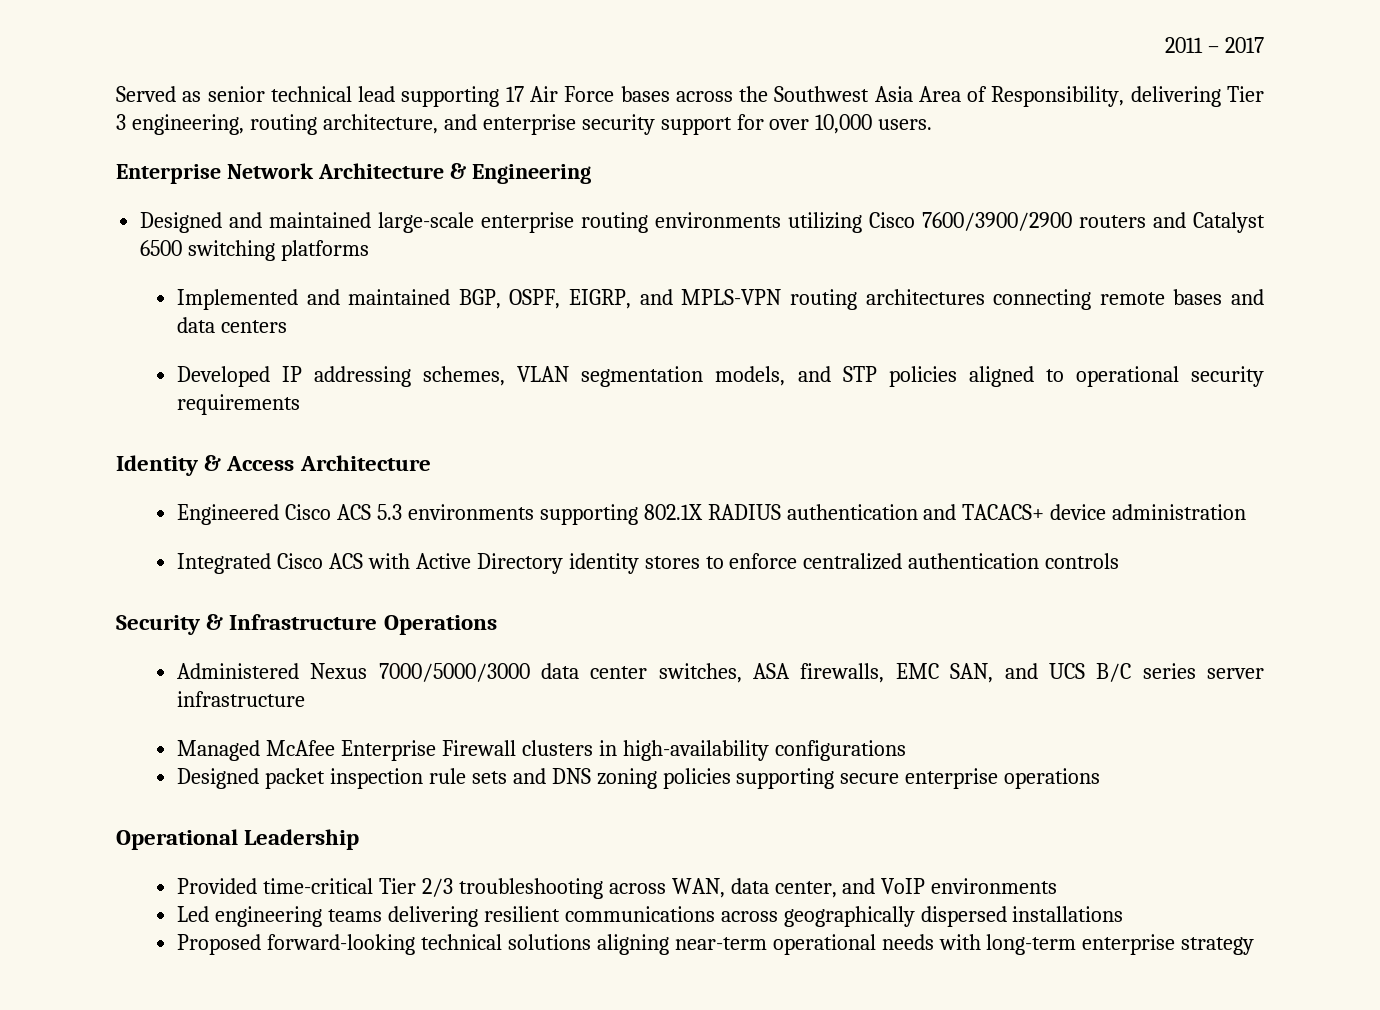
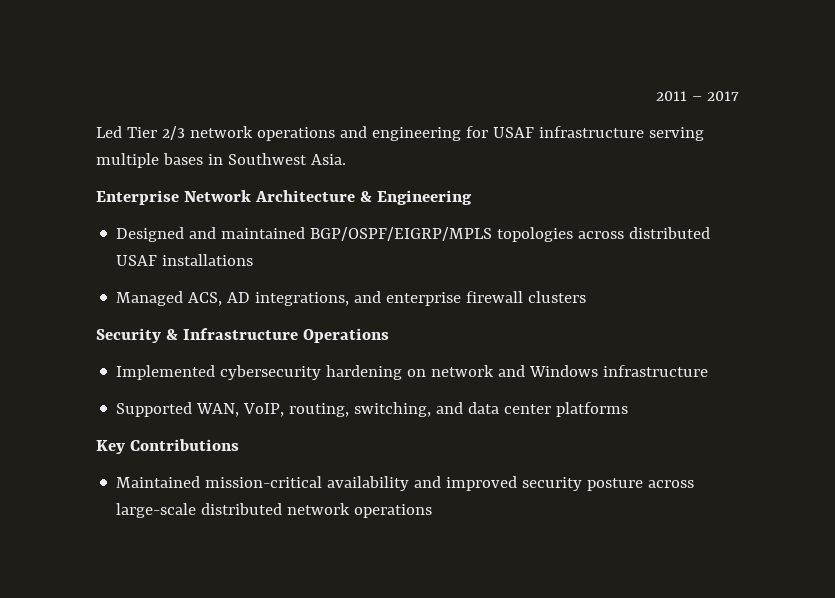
[116,86,1265,107] [116,114,933,135] Served as senior technical lead supporting 17 Air Force bases across the Southwest Asia Area of Responsibility, delivering Tier 3 engineering, routing architecture, and enterprise security support for over 10,000 users. -> [96,126,704,141] [96,153,346,168] Led Tier 2/3 network operations and engineering for USAF infrastructure serving multiple bases in Southwest Asia.
[378,212,1265,233] [140,240,370,261] [176,289,1264,310] [176,317,287,333] [176,366,1264,387] [176,394,300,415] [116,455,431,476] [176,504,1247,525] [176,553,1120,574] [116,614,497,635] [176,663,1264,683] [176,691,305,707] [176,740,906,761] [176,768,1101,789] [116,829,360,850] [176,878,1058,899] [176,906,1124,927] [176,934,1255,955] large-scale enterprise routing environments utilizing Cisco 7600/3900/2900 routers and Catalyst 6500 switching platforms // Implemented and maintained BGP, OSPF, EIGRP, and MPLS-VPN routing architectures connecting remote bases and data centers // Developed IP addressing schemes, VLAN segmentation models, and STP policies aligned to operational security requirements // Identity & Access Architecture // Engineered Cisco ACS 5.3 environments supporting 802.1X RADIUS authentication and TACACS+ device administration // Integrated Cisco ACS with Active Directory identity stores to enforce centralized authentication controls // Security & Infrastructure Operations // Administered Nexus 7000/5000/3000 data center switches, ASA firewalls, EMC SAN, and UCS B/C series server infrastructure // Managed McAfee Enterprise Firewall clusters in high-availability configurations // Designed packet inspection rule sets and DNS zoning policies supporting secure enterprise operations // Operational Leadership // Provided time-critical Tier 2/3 troubleshooting across WAN, data center, and VoIP environments // Led engineering teams delivering resilient communications across geographically dispersed installations // Proposed forward-looking technical solutions aligning near-term operational needs with long-term enterprise strategy -> [310,227,711,242] [116,254,254,266] [116,291,587,306] [96,328,389,343] [116,365,709,380] [116,402,629,417] [96,439,239,454] [116,476,695,491] [116,503,433,518] BGP/OSPF/EIGRP/MPLS topologies across distributed USAF installations // Managed ACS, AD integrations, and enterprise firewall clusters // Security & Infrastructure Operations // Implemented cybersecurity hardening on network and Windows infrastructure // Supported WAN, VoIP, routing, switching, and data center platforms // Key Contributions // Maintained mission-critical availability and improved security posture across large-scale distributed network operations

